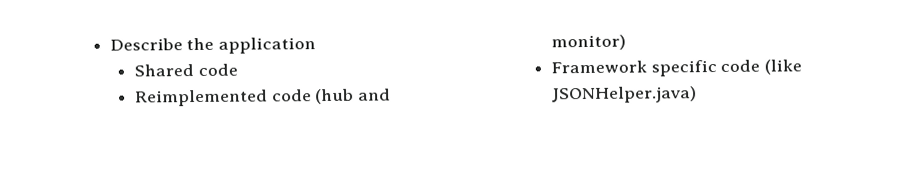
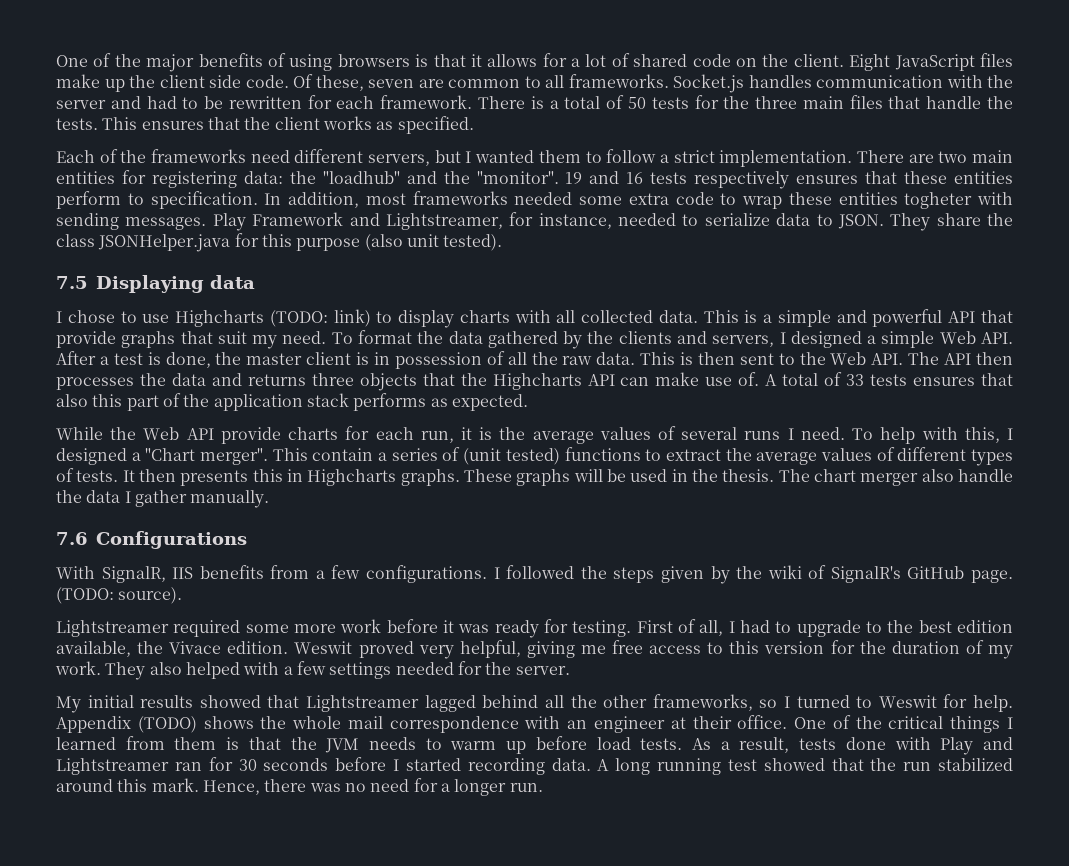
[109,37,316,54] [133,63,238,77] [134,88,391,107] [550,34,626,51] [550,59,802,77] [551,86,697,104] Describe the application // Shared code // Reimplemented code (hub and monitor) // Framework specific code (like JSONHelper.java) -> [56,53,1014,72] [56,74,1013,93] [56,95,1013,109] [56,116,474,134] [56,149,1014,167] [56,170,1014,189] [56,191,1013,209] [56,212,1013,231] [56,233,503,252] [56,275,255,293] [56,309,1014,328] [56,330,1014,349] [56,351,1013,369] [56,372,1014,391] [56,393,528,411] [56,426,1014,444] [56,447,1014,466] [56,468,1014,486] [56,490,270,508] [56,531,247,549] [56,565,1013,584] [56,587,183,604] [56,619,1014,638] [56,640,1014,659] [55,661,570,680] [56,694,1013,713] [56,715,1014,733] [56,736,1013,755] [56,757,1014,775] [56,778,543,796] One of the major benefits of using browsers is that it allows for a lot of shared code on the client. Eight JavaScript files make up the client side code. Of these, seven are common to all frameworks. Socket.js handles communication with the server and had to be rewritten for each framework. There is a total of 50 tests for the three main files that handle the tests. This ensures that the client works as specified. // Each of the frameworks need different servers, but I wanted them to follow a strict implementation. There are two main entities for registering data: the "loadhub" and the "monitor". 19 and 16 tests respectively ensures that these entities perform to specification. In addition, most frameworks needed some extra code to wrap these entities togheter with sending messages. Play Framework and Lightstreamer, for instance, needed to serialize data to JSON. They share the class JSONHelper.java for this purpose (also unit tested). // 7.5 Displaying data // I chose to use Highcharts (TODO: link) to display charts with all collected data. This is a simple and powerful API that provide graphs that suit my need. To format the data gathered by the clients and servers, I designed a simple Web API. After a test is done, the master client is in possession of all the raw data. This is then sent to the Web API. The API then processes the data and returns three objects that the Highcharts API can make use of. A total of 33 tests ensures that also this part of the application stack performs as expected. // While the Web API provide charts for each run, it is the average values of several runs I need. To help with this, I designed a "Chart merger". This contain a series of (unit tested) functions to extract the average values of different types of tests. It then presents this in Highcharts graphs. These graphs will be used in the thesis. The chart merger also handle the data I gather manually. // 7.6 Configurations // With SignalR, IIS benefits from a few configurations. I followed the steps given by the wiki of SignalR's GitHub page. (TODO: source). // Lightstreamer required some more work before it was ready for testing. First of all, I had to upgrade to the best edition available, the Vivace edition. Weswit proved very helpful, giving me free access to this version for the duration of my work. They also helped with a few settings needed for the server. // My initial results showed that Lightstreamer lagged behind all the other frameworks, so I turned to Weswit for help. Appendix (TODO) shows the whole mail correspondence with an engineer at their office. One of the critical things I learned from them is that the JVM needs to warm up before load tests. As a result, tests done with Play and Lightstreamer ran for 30 seconds before I started recording data. A long running test showed that the run stabilized around this mark. Hence, there was no need for a longer run.

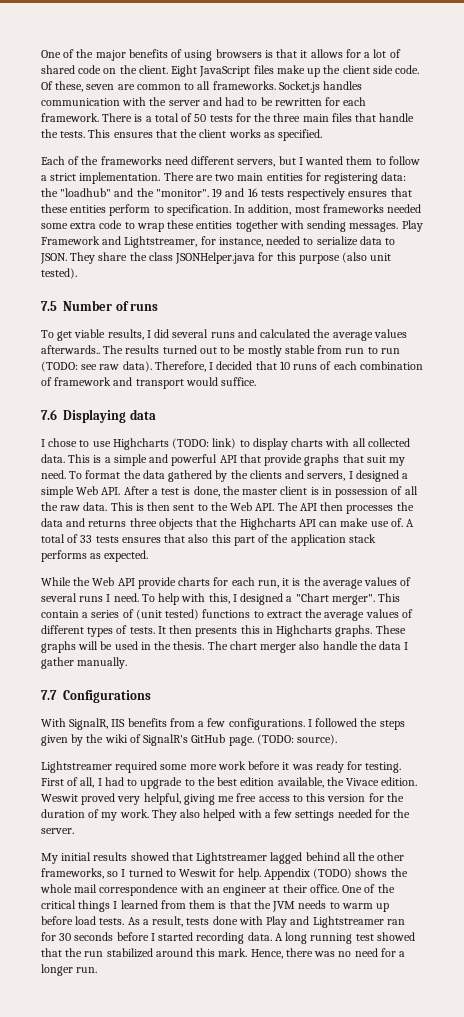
[904,192,973,209] togheter -> [235,220,278,232] together
(88, 282) none -> [63,300,159,311] [41,329,407,341] [41,345,400,357] [41,361,423,372] [41,377,257,389] [41,409,57,420] Number of runs // To get viable results, I did several runs and calculated the average values afterwards.. The results turned out to be mostly stable from run to run (TODO: see raw data). Therefore, I decided that 10 runs of each combination of framework and transport would suffice. // 7.6
[56,532,88,545] 7.6 -> [41,690,57,700] 7.7

